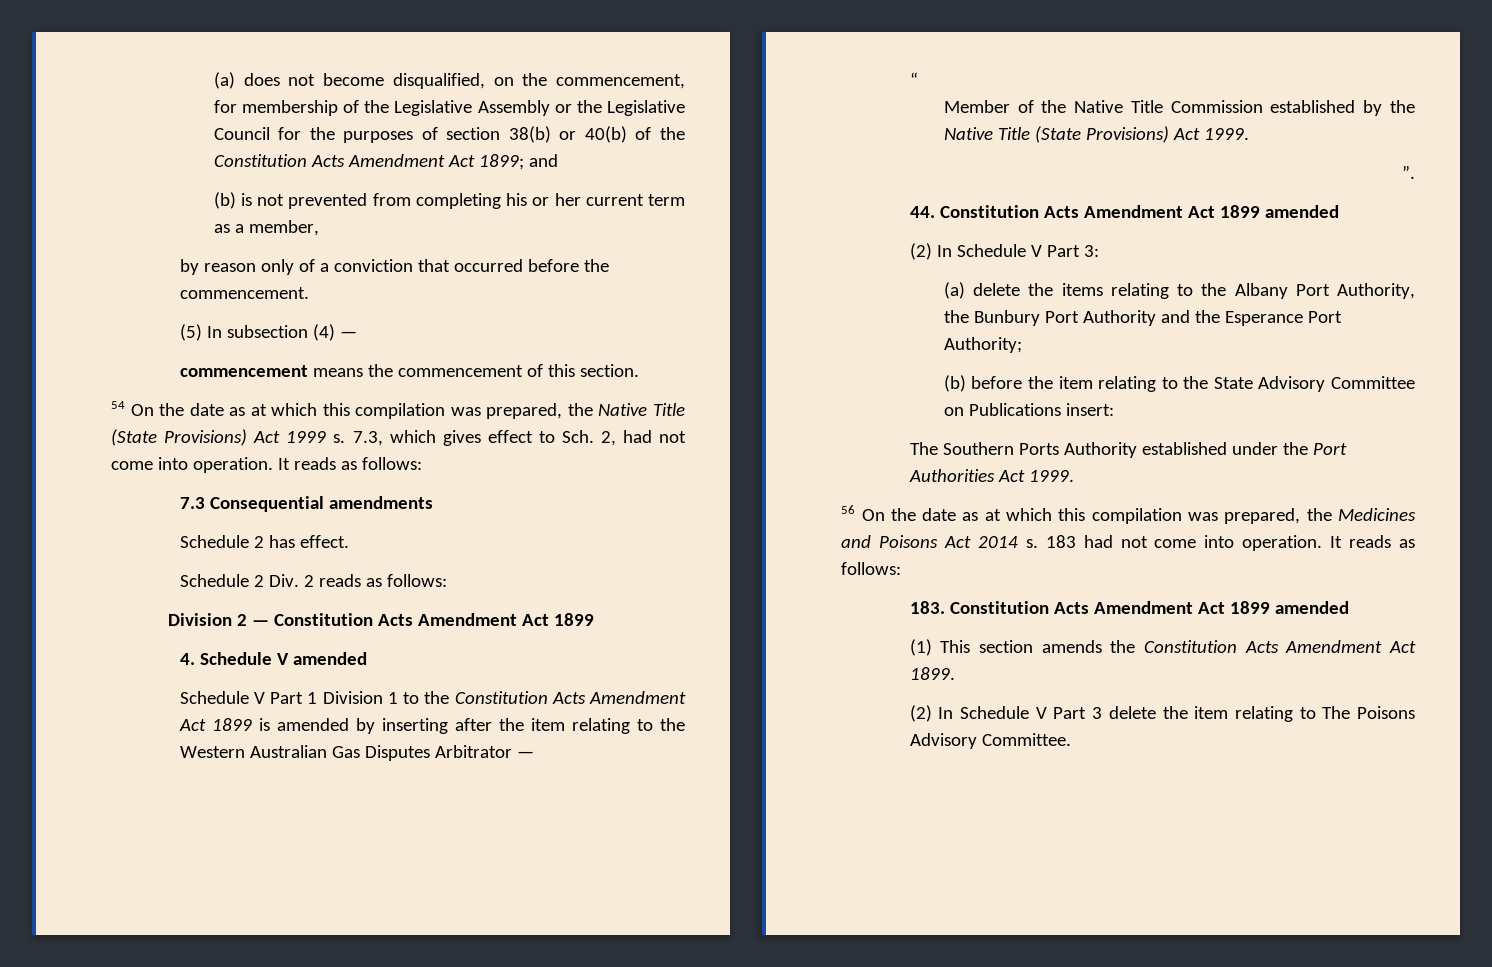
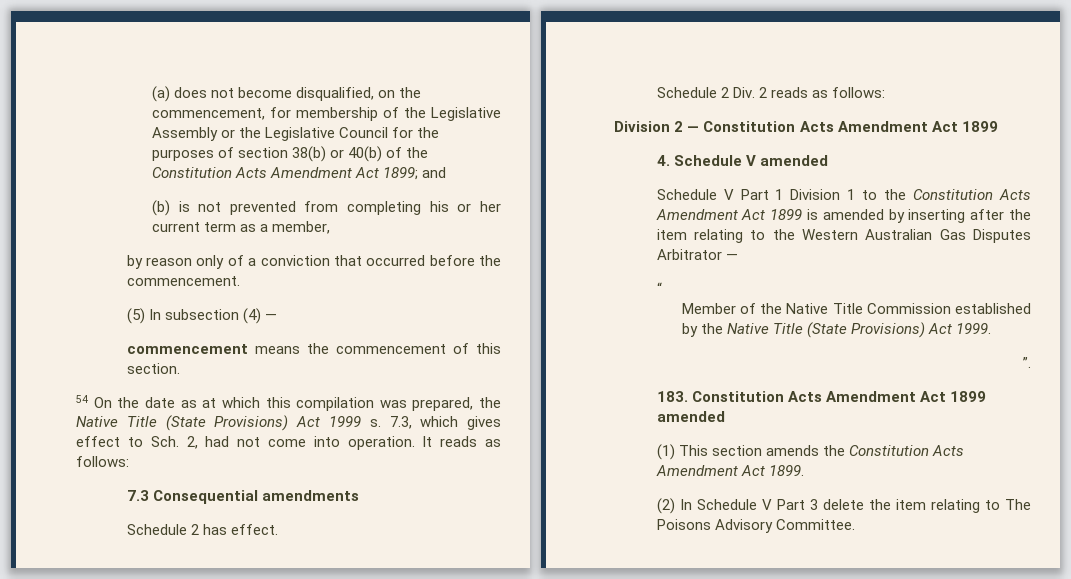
[909,205,1339,218] [909,243,1099,260] [943,282,1415,299] [943,310,1342,326] [943,337,1022,353] [943,375,1415,392] [943,403,1114,416] [909,442,1347,458] [908,469,1074,482] [841,505,1416,524] [841,535,1415,551] [841,562,902,575] // 44. Constitution Acts Amendment Act 1899 amended // (2) In Schedule V Part 3: // (a) delete the items relating to the Albany Port Authority, the Bunbury Port Authority and the Esperance Port Authority; // (b) before the item relating to the State Advisory Committee on Publications insert: // The Southern Ports Authority established under the Port Authorities Act 1999. // 56 On the date as at which this compilation was prepared, the Medicines and Poisons Act 2014 s. 183 had not come into operation. It reads as follows: -> (1031, 362) none

